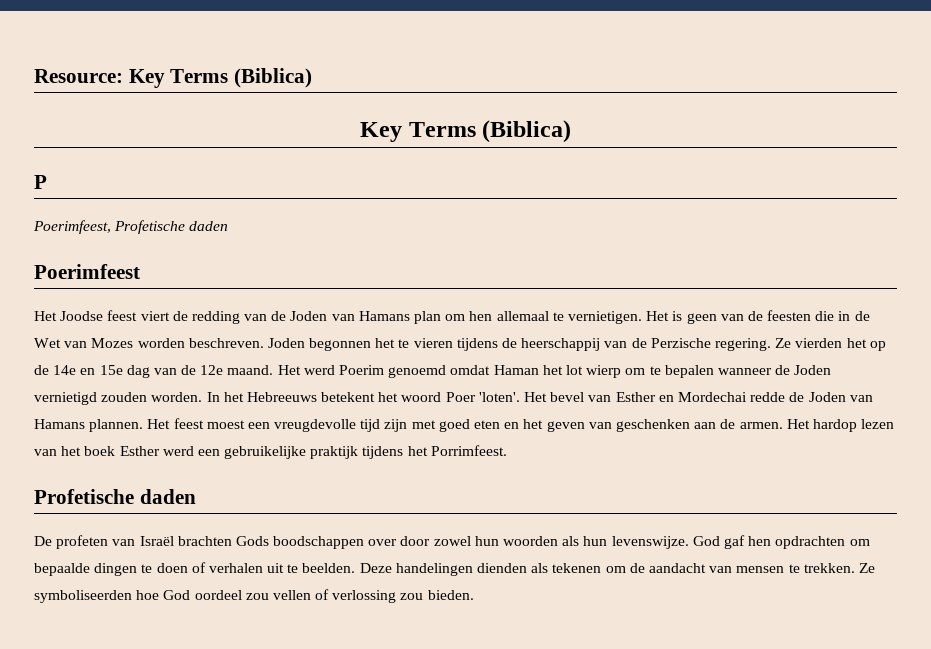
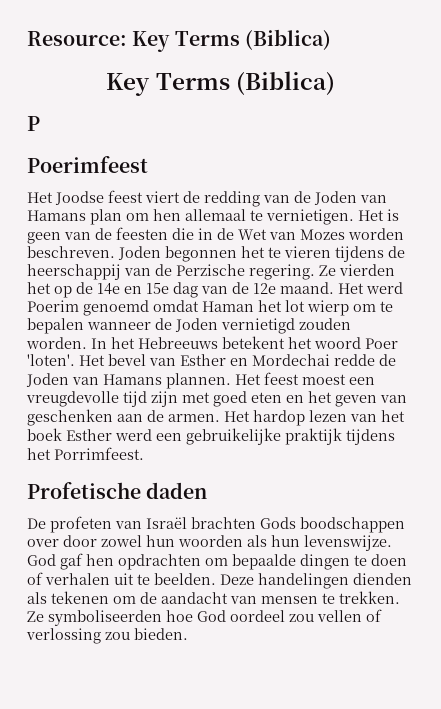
[33,220,229,234] // Poerimfeest, Profetische daden -> (40, 123) none

